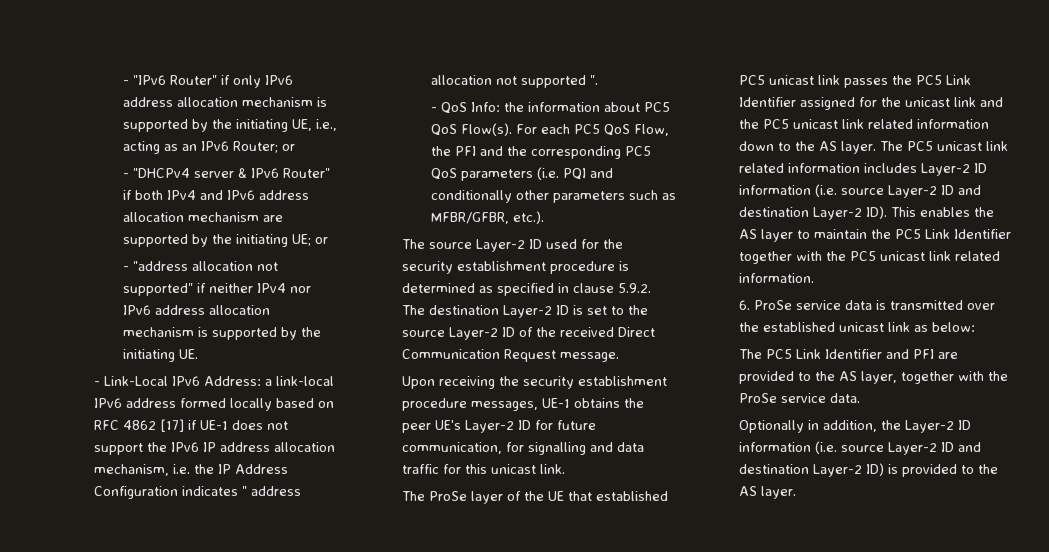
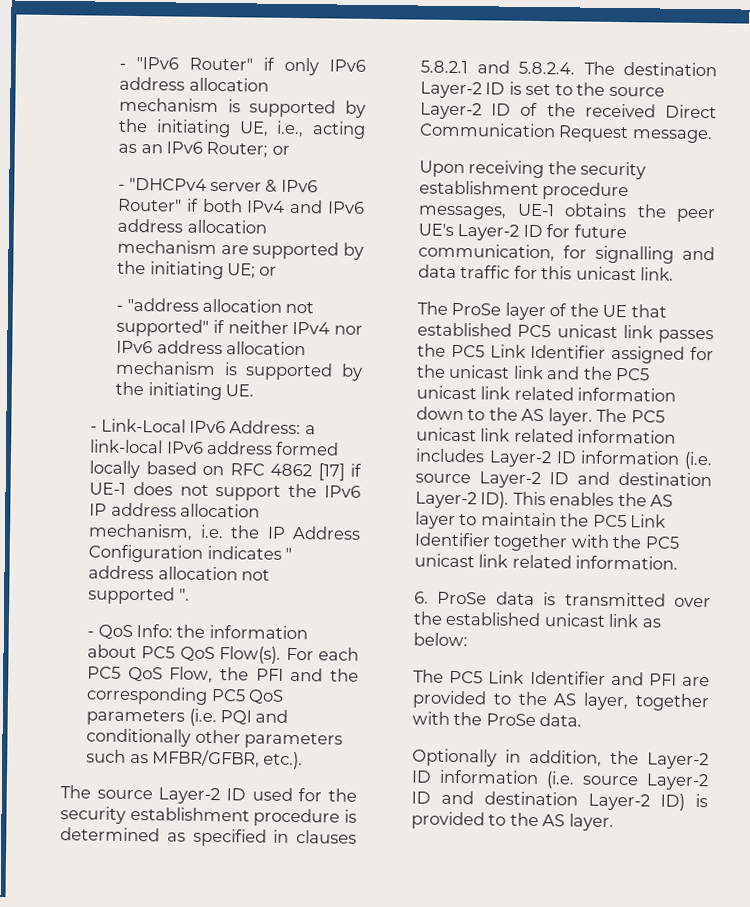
[572,283,651,293] clause 5.9.2. -> [296,830,357,844] [420,60,576,75] clauses 5.8.2.1 and 5.8.2.4.
[795,300,841,310] service -> (488, 598) none
[780,393,826,403] service -> (536, 720) none

